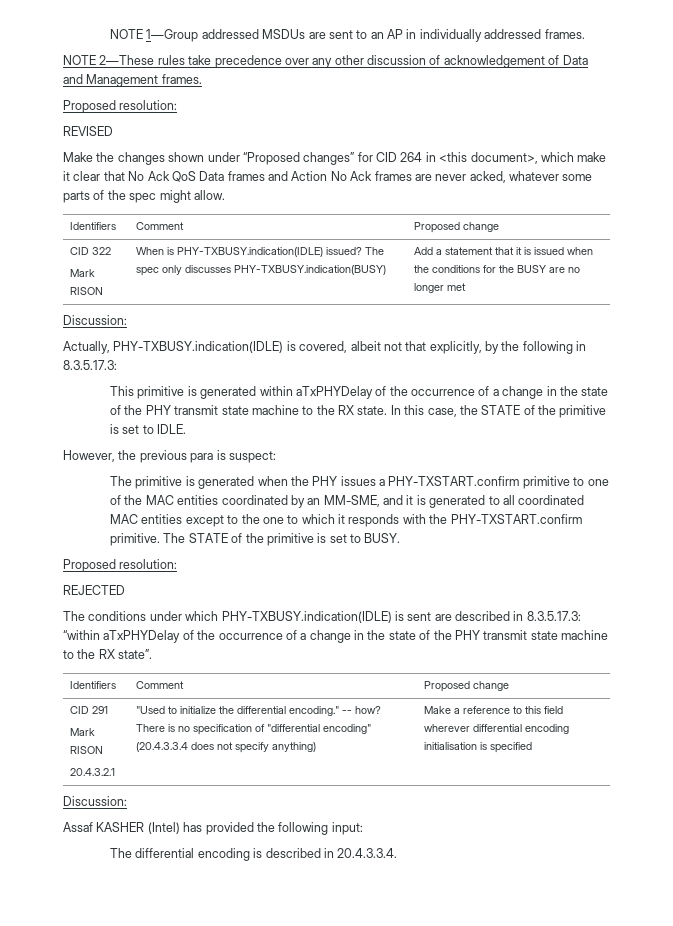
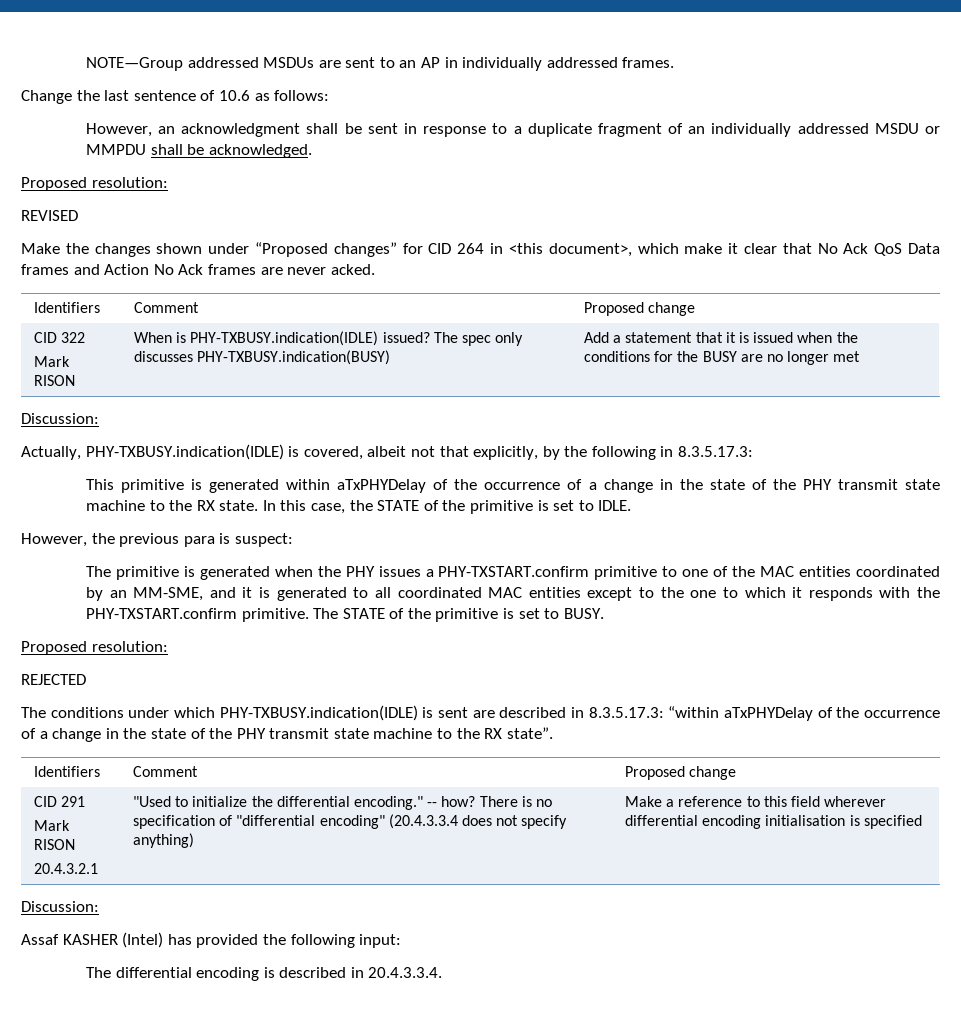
[110,29,199,42] NOTE 1—Group -> [85,57,183,71] NOTE—Group
[63,55,588,68] [63,74,202,87] NOTE 2—These rules take precedence over any other discussion of acknowledgement of Data and Management frames. -> [21,90,330,104] [85,123,941,137] [85,144,312,158] Change the last sentence of 10.6 as follows: // However, an acknowledgment shall be sent in response to a duplicate fragment of an individually addressed MSDU or MMPDU shall be acknowledged.
[469,171,593,183] [63,190,225,203] acked, whatever some parts of the spec might allow. -> [330,264,375,275] acked.

